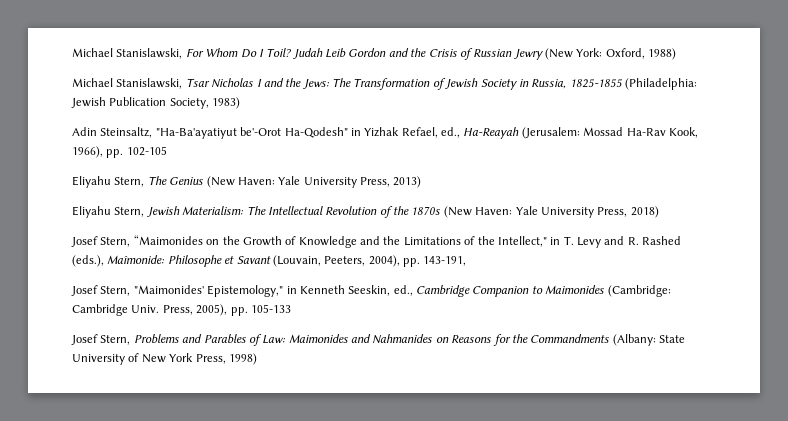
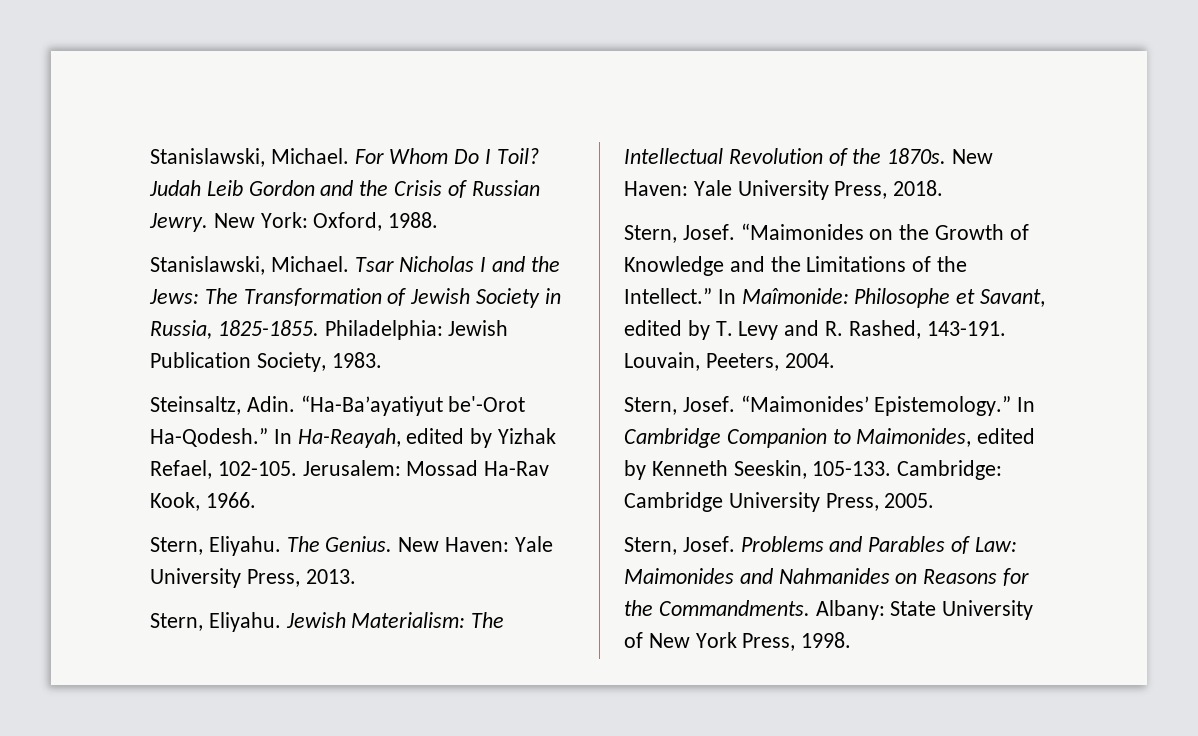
[72,48,183,59] Michael Stanislawski, -> [150,148,349,167] Stanislawski, Michael.
[513,48,677,60] [72,78,183,89] Jewry (New York: Oxford, 1988) // Michael Stanislawski, -> [149,212,439,232] [150,256,349,275] Jewry. New York: Oxford, 1988. // Stanislawski, Michael.
[569,78,697,90] 1825-1855 (Philadelphia: -> [217,320,443,340] 1825-1855. Philadelphia:
[212,97,241,109] [72,127,698,139] [72,146,167,158] [72,176,422,188] [72,206,145,218] 1983) // Adin Steinsaltz, "Ha-Ba'ayatiyut be'-Orot Ha-Qodesh" in Yizhak Refael, ed., Ha-Reayah (Jerusalem: Mossad Ha-Rav Kook, 1966), pp. 102-105 // Eliyahu Stern, The Genius (New Haven: Yale University Press, 2013) // Eliyahu Stern, -> [331,352,382,368] [150,395,526,416] [150,428,557,448] [150,460,550,479] [150,492,256,511] [150,536,553,556] [150,568,356,588] [150,612,281,632] 1983. // Steinsaltz, Adin. “Ha-Ba’ayatiyut be'-Orot Ha-Qodesh.” In Ha-Reayah, edited by Yizhak Refael, 102-105. Jerusalem: Mossad Ha-Rav Kook, 1966. // Stern, Eliyahu. The Genius. New Haven: Yale University Press, 2013. // Stern, Eliyahu.
[411,206,659,218] [71,236,131,247] 1870s (New Haven: Yale University Press, 2018) // Josef Stern, -> [887,148,994,164] [624,180,944,200] [624,224,735,243] 1870s. New Haven: Yale University Press, 2018. // Stern, Josef.
[497,236,682,248] [72,255,467,267] [71,285,671,297] [72,304,291,316] [71,334,131,345] Intellect," in T. Levy and R. Rashed (eds.), Maîmonide: Philosophe et Savant (Louvain, Peeters, 2004), pp. 143-191, // Josef Stern, "Maimonides' Epistemology," in Kenneth Seeskin, ed., Cambridge Companion to Maimonides (Cambridge: Cambridge Univ. Press, 2005), pp. 105-133 // Josef Stern, -> [624,288,1046,308] [624,320,1006,340] [624,352,835,371] [624,395,1036,416] [624,428,1036,448] [624,460,1003,480] [624,492,935,512] [624,536,735,555] Intellect.” In Maîmonide: Philosophe et Savant, edited by T. Levy and R. Rashed, 143-191. Louvain, Peeters, 2004. // Stern, Josef. “Maimonides’ Epistemology.” In Cambridge Companion to Maimonides, edited by Kenneth Seeskin, 105-133. Cambridge: Cambridge University Press, 2005. // Stern, Josef.
[530,334,656,346] Commandments (Albany: -> [658,600,885,620] Commandments. Albany:
[228,353,257,365] 1998) -> [801,632,852,648] 1998.

